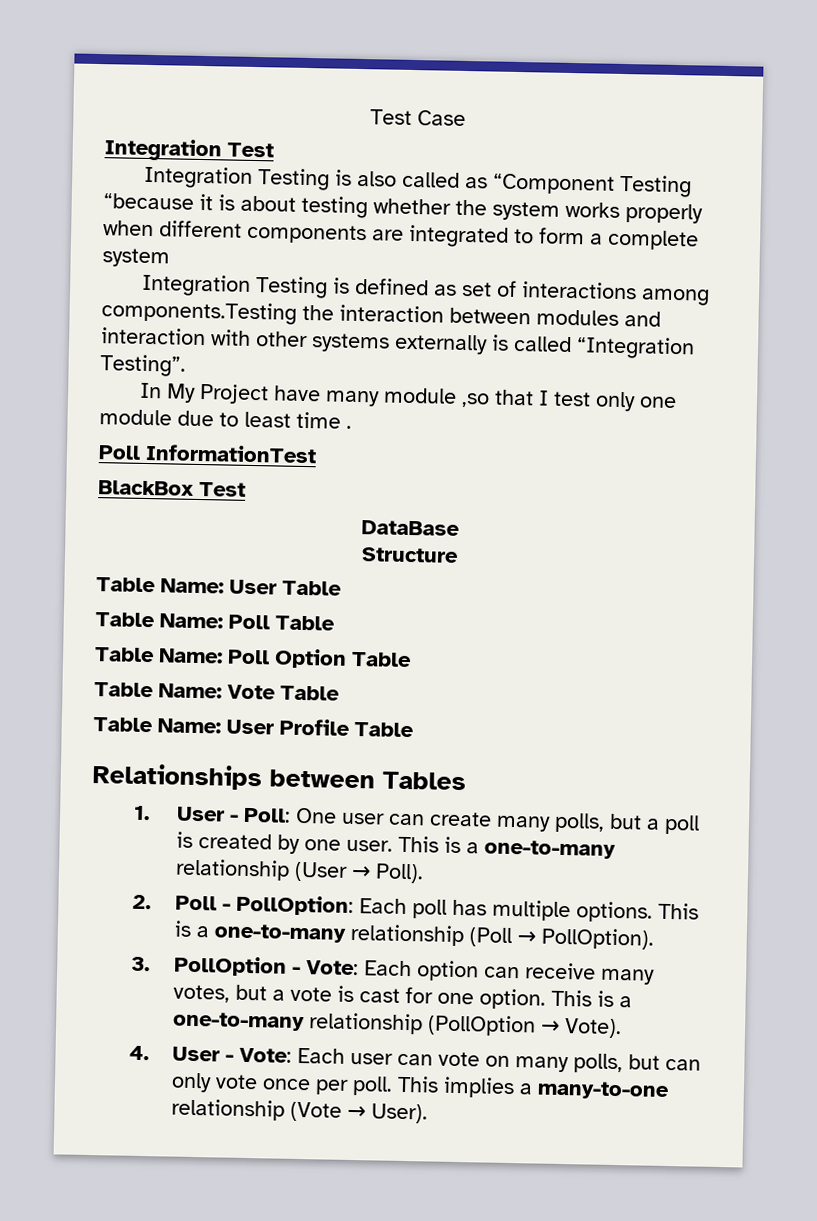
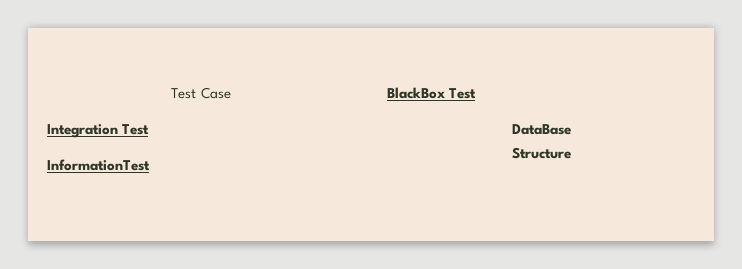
[143,165,692,198] [103,193,703,224] [103,220,699,251] [102,248,170,268] [140,273,710,306] [101,300,661,327] [101,327,695,360] [100,354,186,377] [138,382,677,412] [99,409,352,429] [98,445,141,460] Integration Testing is also called as “Component Testing “because it is about testing whether the system works properly when different components are integrated to form a complete system // Integration Testing is defined as set of interactions among components.Testing the interaction between modules and interaction with other systems externally is called “Integration Testing”. // In My Project have many module ,so that I test only one module due to least time . // Poll -> (150, 129) none
[96,577,342,596] [95,612,335,631] [94,647,412,669] [94,682,340,701] [93,717,414,738] [92,763,466,791] [133,805,700,835] [175,831,616,859] [174,858,424,884] [132,894,699,923] [173,920,654,950] [131,955,655,985] [172,984,632,1010] [172,1011,622,1039] [129,1045,701,1074] [170,1072,670,1101] [170,1098,428,1124] // Table Name: User Table // Table Name: Poll Table // Table Name: Poll Option Table // Table Name: Vote Table // Table Name: User Profile Table // Relationships between Tables // 1. User - Poll: One user can create many polls, but a poll is created by one user. This is a one-to-many relationship (User → Poll). // 2. Poll - PollOption: Each poll has multiple options. This is a one-to-many relationship (Poll → PollOption). // 3. PollOption - Vote: Each option can receive many votes, but a vote is cast for one option. This is a one-to-many relationship (PollOption → Vote). // 4. User - Vote: Each user can vote on many polls, but can only vote once per poll. This implies a many-to-one relationship (Vote → User). -> (571, 153) none

